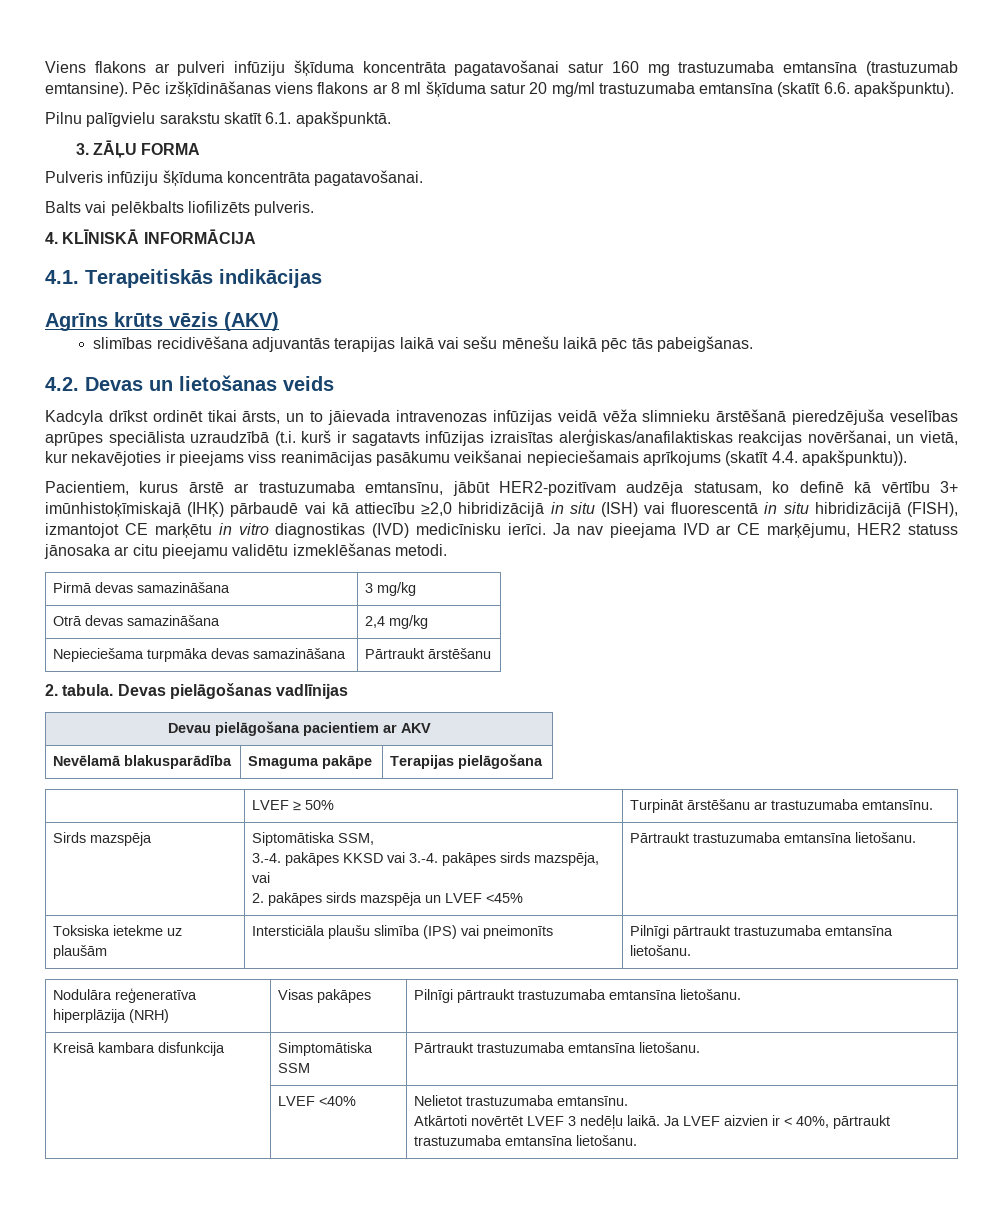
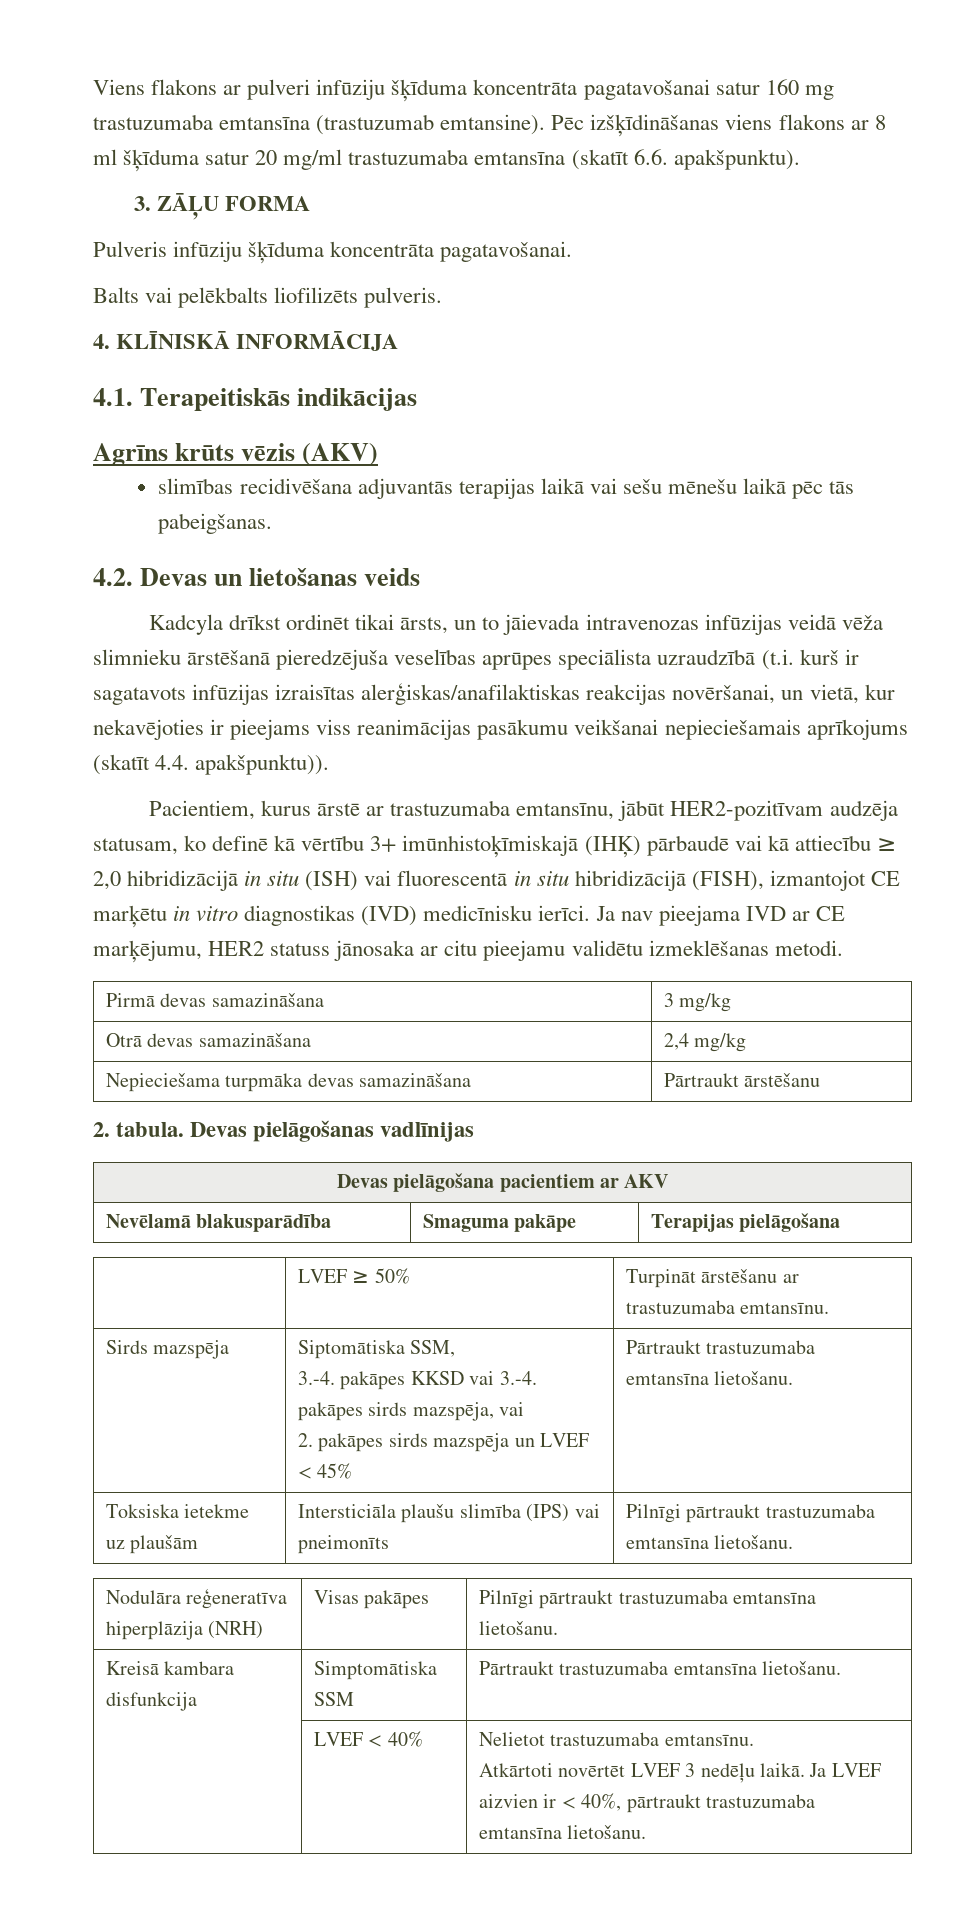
[45,111,391,127] // Pilnu palīgvielu sarakstu skatīt 6.1. apakšpunktā. -> (800, 159) none
[351,432,420,446] sagatavts -> [93,687,186,705] sagatavots
[421,502,453,516] ≥2,0 -> [876,838,896,851] [93,871,121,890] ≥ 2,0
[167,723,211,733] Devau -> [336,1174,388,1188] Devas
[485,893,523,903] <45% -> [297,1463,353,1479] < 45%
[318,1096,356,1106] <40% -> [368,1731,423,1747] < 40%

